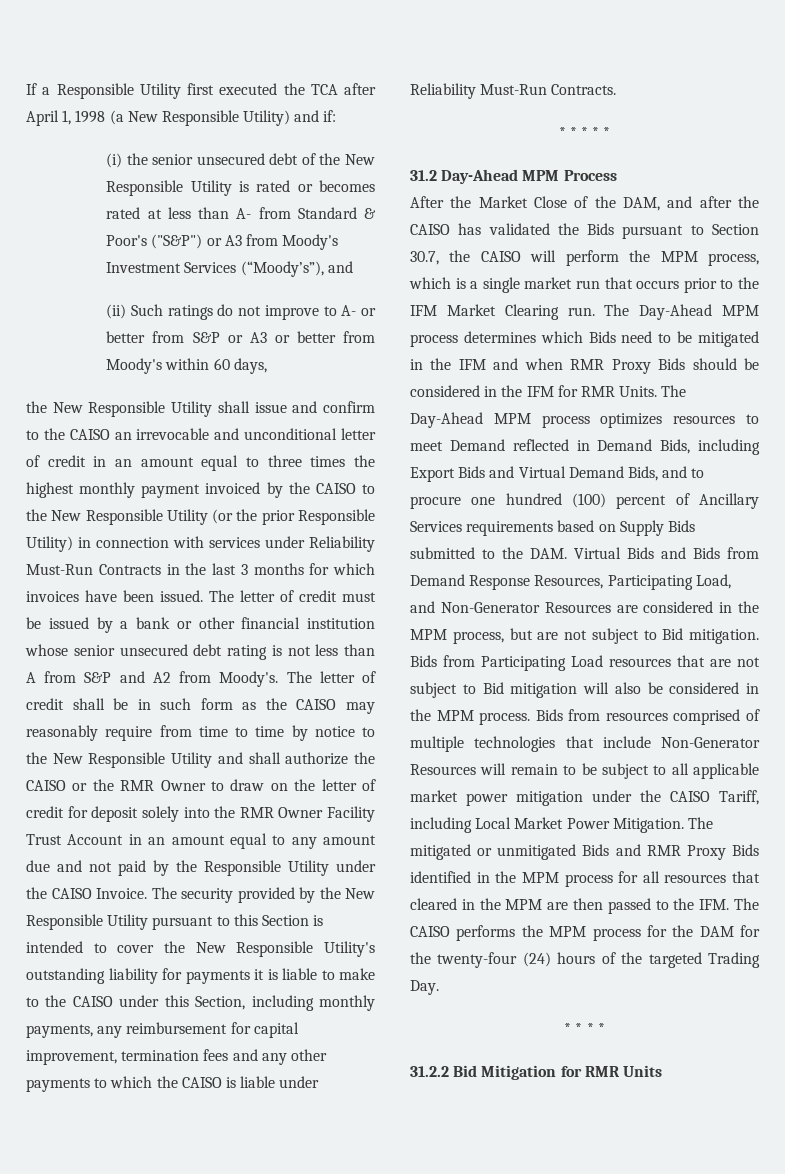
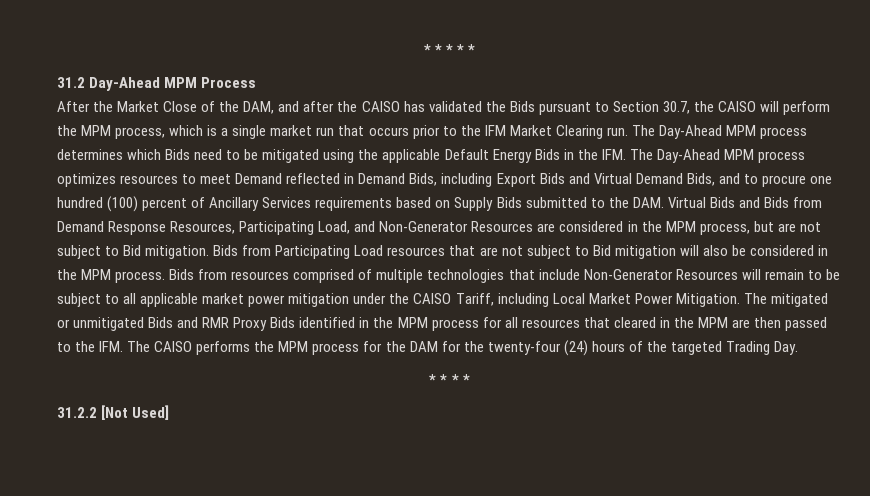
[26,83,376,99] [26,110,337,126] [106,153,376,168] [106,180,375,196] [106,207,376,219] [106,234,339,250] [106,261,353,277] [106,304,376,320] [106,331,376,343] [106,358,267,374] [26,401,375,417] [26,428,376,440] [26,455,375,471] [26,482,376,498] [26,509,375,525] [26,536,375,552] [26,563,375,575] [26,590,376,602] [26,617,375,633] [25,644,375,660] [26,671,376,687] [26,698,375,714] [26,725,375,741] [26,752,375,768] [26,779,376,791] [26,806,375,822] [26,833,376,849] [26,860,376,876] [26,887,375,903] [26,914,324,930] [26,941,375,957] [26,968,375,984] [26,995,375,1011] [26,1022,299,1038] [26,1049,327,1065] [26,1076,320,1092] [410,83,617,99] If a Responsible Utility first executed the TCA after April 1, 1998 (a New Responsible Utility) and if: // (i) the senior unsecured debt of the New Responsible Utility is rated or becomes rated at less than A- from Standard & Poor's ("S&P") or A3 from Moody's Investment Services (“Moody’s”), and // (ii) Such ratings do not improve to A- or better from S&P or A3 or better from Moody's within 60 days, // the New Responsible Utility shall issue and confirm to the CAISO an irrevocable and unconditional letter of credit in an amount equal to three times the highest monthly payment invoiced by the CAISO to the New Responsible Utility (or the prior Responsible Utility) in connection with services under Reliability Must-Run Contracts in the last 3 months for which invoices have been issued. The letter of credit must be issued by a bank or other financial institution whose senior unsecured debt rating is not less than A from S&P and A2 from Moody's. The letter of credit shall be in such form as the CAISO may reasonably require from time to time by notice to the New Responsible Utility and shall authorize the CAISO or the RMR Owner to draw on the letter of credit for deposit solely into the RMR Owner Facility Trust Account in an amount equal to any amount due and not paid by the Responsible Utility under the CAISO Invoice. The security provided by the New Responsible Utility pursuant to this Section is intended to cover the New Responsible Utility's outstanding liability for payments it is liable to make to the CAISO under this Section, including monthly payments, any reimbursement for capital improvement, termination fees and any other payments to which the CAISO is liable under Reliability Must-Run Contracts. // -> (423, 49) none
[410,358,759,374] [410,385,658,397] in the IFM and when RMR Proxy Bids should be considered in the IFM for RMR Units. -> [323,149,626,163] using the applicable Default Energy Bids in the IFM.
[453,1065,662,1080] Bid Mitigation for RMR Units -> [101,405,170,420] [Not Used]

